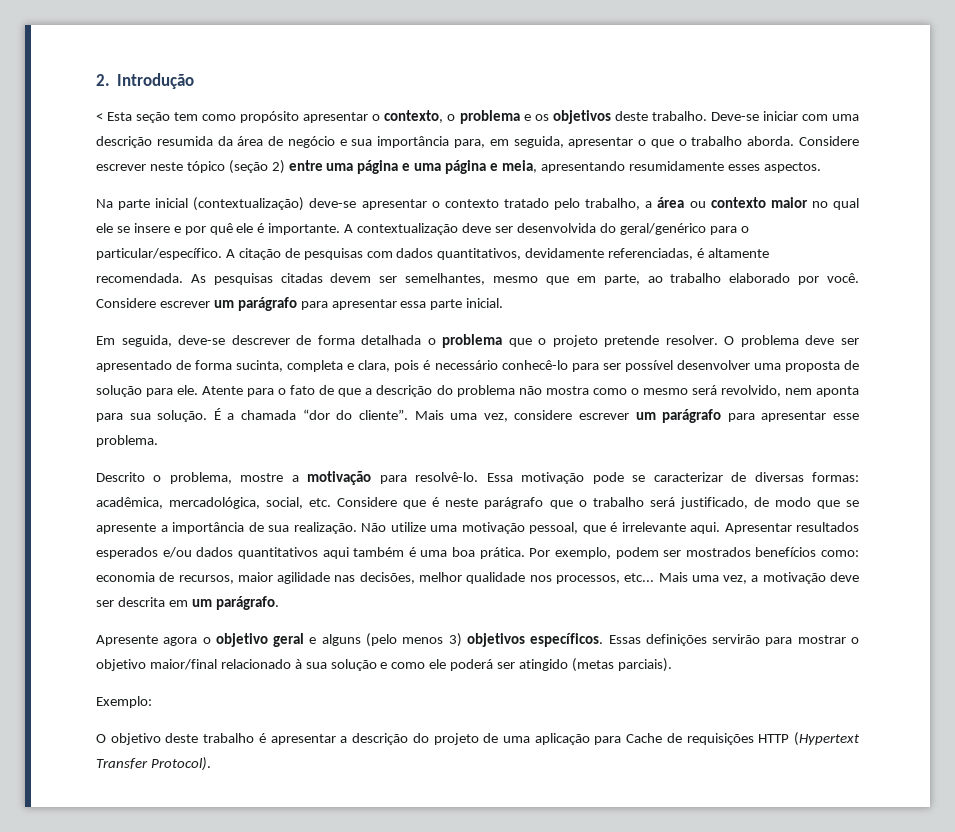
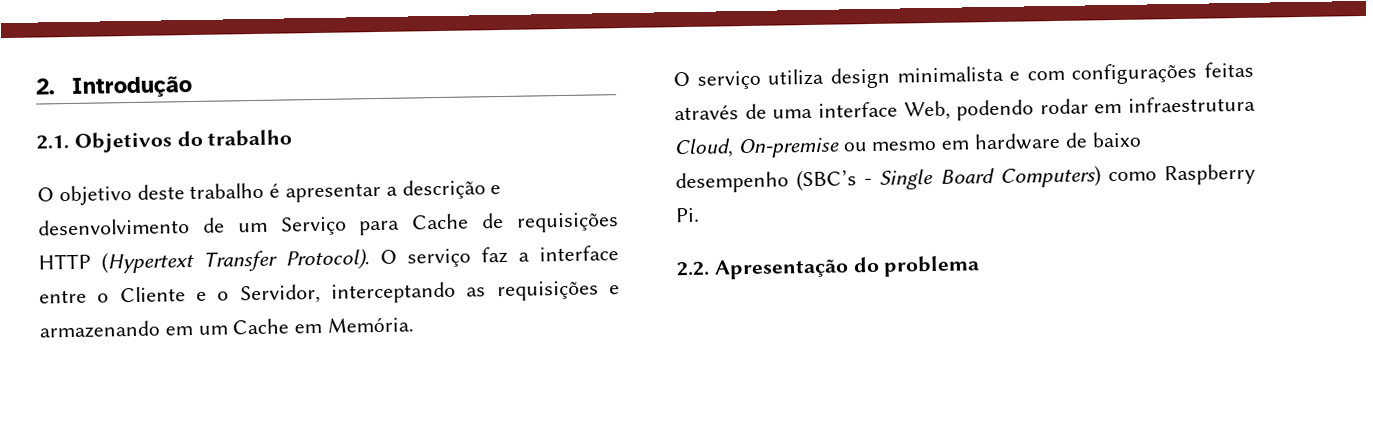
[96,110,859,124] [96,136,860,148] [96,160,821,174] [96,197,860,211] [96,223,749,235] [96,248,770,260] [96,273,860,285] [96,297,504,311] [96,334,859,348] [96,360,859,372] [96,385,859,397] [96,408,859,423] [96,435,158,447] [96,471,859,485] [96,497,859,509] [96,522,859,534] [96,547,859,559] [96,572,859,584] [96,596,279,610] [96,633,859,647] [96,658,672,672] [96,696,152,708] < Esta seção tem como propósito apresentar o contexto, o problema e os objetivos deste trabalho. Deve-se iniciar com uma descrição resumida da área de negócio e sua importância para, em seguida, apresentar o que o trabalho aborda. Considere escrever neste tópico (seção 2) entre uma página e uma página e meia, apresentando resumidamente esses aspectos. // Na parte inicial (contextualização) deve-se apresentar o contexto tratado pelo trabalho, a área ou contexto maior no qual ele se insere e por quê ele é importante. A contextualização deve ser desenvolvida do geral/genérico para o particular/específico. A citação de pesquisas com dados quantitativos, devidamente referenciadas, é altamente recomendada. As pesquisas citadas devem ser semelhantes, mesmo que em parte, ao trabalho elaborado por você. Considere escrever um parágrafo para apresentar essa parte inicial. // Em seguida, deve-se descrever de forma detalhada o problema que o projeto pretende resolver. O problema deve ser apresentado de forma sucinta, completa e clara, pois é necessário conhecê-lo para ser possível desenvolver uma proposta de solução para ele. Atente para o fato de que a descrição do problema não mostra como o mesmo será revolvido, nem aponta para sua solução. É a chamada “dor do cliente”. Mais uma vez, considere escrever um parágrafo para apresentar esse problema. // Descrito o problema, mostre a motivação para resolvê-lo. Essa motivação pode se caracterizar de diversas formas: acadêmica, mercadológica, social, etc. Considere que é neste parágrafo que o trabalho será justificado, de modo que se apresente a importância de sua realização. Não utilize uma motivação pessoal, que é irrelevante aqui. Apresentar resultados esperados e/ou dados quantitativos aqui também é uma boa prática. Por exemplo, podem ser mostrados benefícios como: economia de recursos, maior agilidade nas decisões, melhor qualidade nos processos, etc... Mais uma vez, a motivação deve ser descrita em um parágrafo. // Apresente agora o objetivo geral e alguns (pelo menos 3) objetivos específicos. Essas definições servirão para mostrar o objetivo maior/final relacionado à sua solução e como ele poderá ser atingido (metas parciais). // Exemplo: -> [36,129,293,153] 2.1. Objetivos do trabalho
[412,733,590,745] do projeto de uma aplicação -> [490,184,502,195] [38,216,347,236] e desenvolvimento de um Serviço
(211, 764) none -> [380,245,619,268] [39,280,620,305] [39,316,415,339] [673,61,1254,90] [674,95,1256,121] [674,131,1141,159] [675,163,1256,194] [675,207,700,223] [676,255,981,280] O serviço faz a interface entre o Cliente e o Servidor, interceptando as requisições e armazenando em um Cache em Memória. // O serviço utiliza design minimalista e com configurações feitas através de uma interface Web, podendo rodar em infraestrutura Cloud, On-premise ou mesmo em hardware de baixo desempenho (SBC’s - Single Board Computers) como Raspberry Pi. // 2.2. Apresentação do problema

